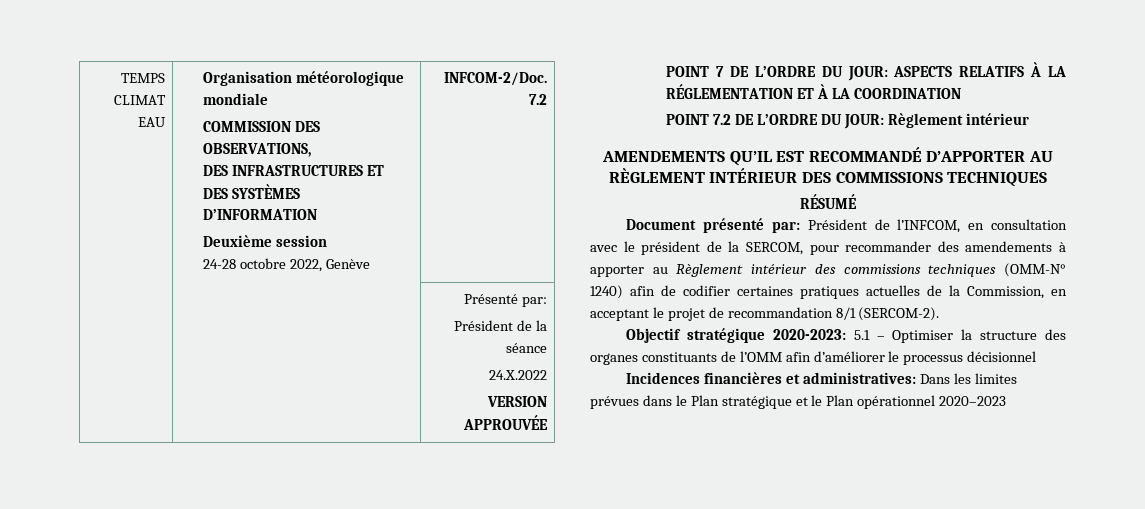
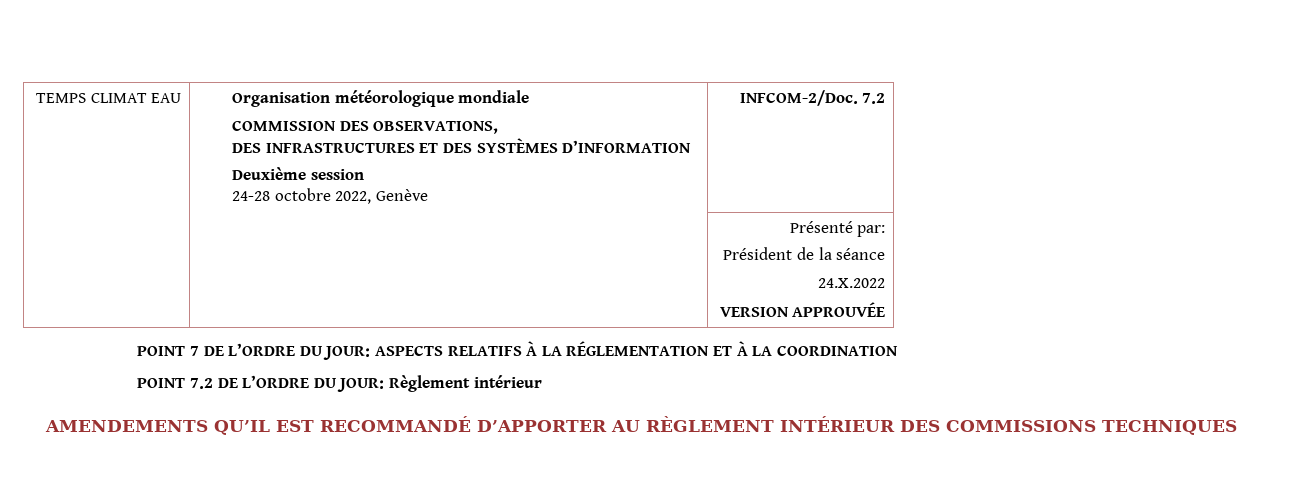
[800,194,857,209] [626,218,1067,233] [590,241,1066,255] [590,263,1066,277] [590,285,1067,299] [590,307,940,321] [626,328,1066,343] [590,351,1037,365] [626,372,1017,384] [590,395,1007,409] // RÉSUMÉ // Document présenté par: Président de l’INFCOM, en consultation avec le président de la SERCOM, pour recommander des amendements à apporter au Règlement intérieur des commissions techniques (OMM-N° 1240) afin de codifier certaines pratiques actuelles de la Commission, en acceptant le projet de recommandation 8/1 (SERCOM-2). // Objectif stratégique 2020-2023: 5.1 – Optimiser la structure des organes constituants de l’OMM afin d’améliorer le processus décisionnel // Incidences financières et administratives: Dans les limites prévues dans le Plan stratégique et le Plan opérationnel 2020–2023 -> (1237, 427) none

